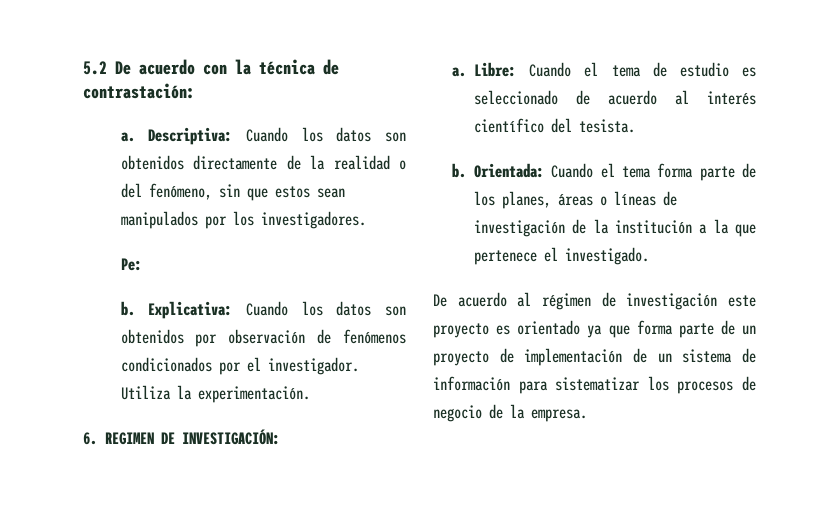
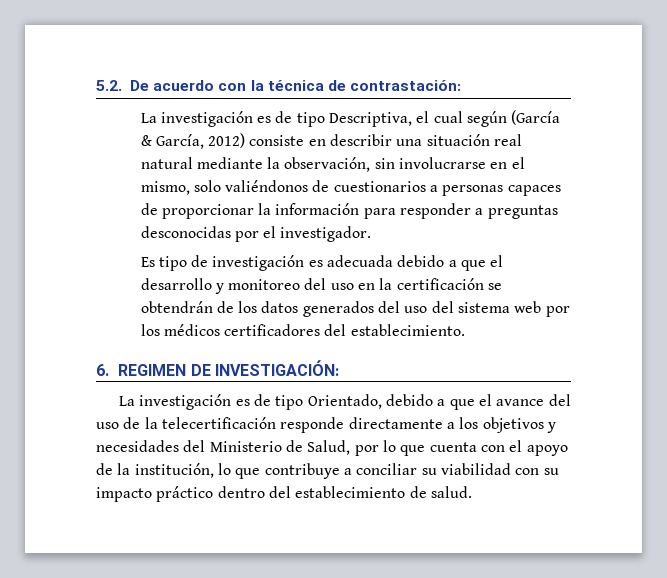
[83,61,107,75] 5.2 -> [96,80,122,91] 5.2.
[120,127,406,145] [120,155,406,170] [120,183,345,201] [120,211,366,229] [120,258,142,271] [120,301,406,319] [120,329,406,347] [120,357,359,375] [120,385,310,403] [83,429,281,445] [451,62,756,77] [474,90,756,105] [474,118,636,133] [451,163,756,181] [474,191,678,209] [474,219,756,237] [474,247,650,265] [433,292,756,310] [433,320,756,338] [433,348,756,366] [433,376,756,394] [433,404,587,422] a. Descriptiva: Cuando los datos son obtenidos directamente de la realidad o del fenómeno, sin que estos sean manipulados por los investigadores. // Pe: // b. Explicativa: Cuando los datos son obtenidos por observación de fenómenos condicionados por el investigador. Utiliza la experimentación. // 6. REGIMEN DE INVESTIGACIÓN: // a. Libre: Cuando el tema de estudio es seleccionado de acuerdo al interés científico del tesista. // b. Orientada: Cuando el tema forma parte de los planes, áreas o líneas de investigación de la institución a la que pertenece el investigado. // De acuerdo al régimen de investigación este proyecto es orientado ya que forma parte de un proyecto de implementación de un sistema de información para sistematizar los procesos de negocio de la empresa. -> [140,110,561,127] [140,133,523,149] [140,157,525,172] [140,180,561,196] [140,203,558,219] [140,226,372,242] [140,255,504,271] [140,278,503,294] [140,301,570,317] [140,324,465,336] [96,360,339,376] [119,394,571,410] [96,417,556,433] [96,440,568,456] [96,463,559,479] [96,486,472,502] La investigación es de tipo Descriptiva, el cual según (García & García, 2012) consiste en describir una situación real natural mediante la observación, sin involucrarse en el mismo, solo valiéndonos de cuestionarios a personas capaces de proporcionar la información para responder a preguntas desconocidas por el investigador. // Es tipo de investigación es adecuada debido a que el desarrollo y monitoreo del uso en la certificación se obtendrán de los datos generados del uso del sistema web por los médicos certificadores del establecimiento. // 6. REGIMEN DE INVESTIGACIÓN: // La investigación es de tipo Orientado, debido a que el avance del uso de la telecertificación responde directamente a los objetivos y necesidades del Ministerio de Salud, por lo que cuenta con el apoyo de la institución, lo que contribuye a conciliar su viabilidad con su impacto práctico dentro del establecimiento de salud.

